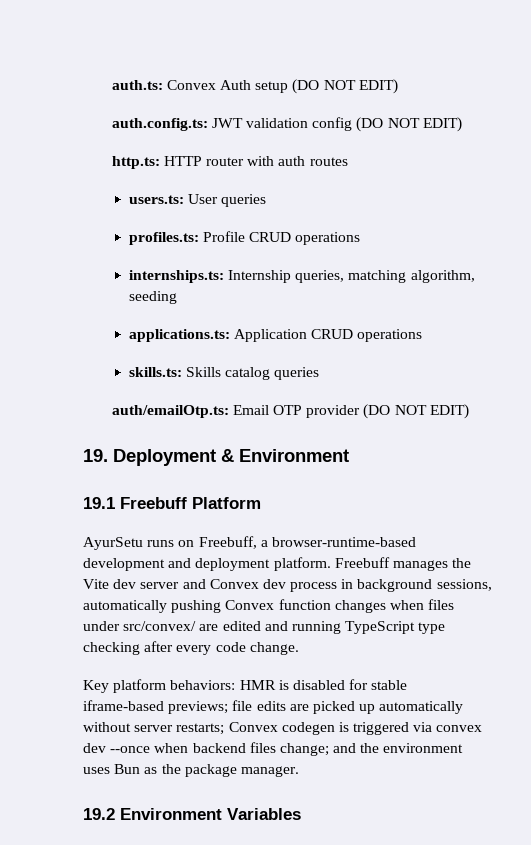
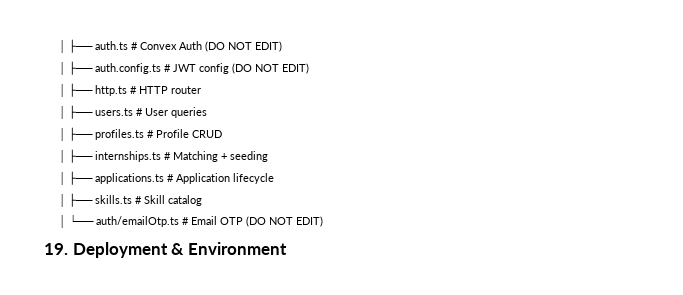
[111,80,163,90] auth.ts: -> [57,39,138,53] │ ├── auth.ts #
[255,79,398,94] [111,118,309,131] setup (DO NOT EDIT) // auth.config.ts: JWT validation -> [204,41,282,52] [57,61,196,75] (DO NOT EDIT) // │ ├── auth.config.ts # JWT
[111,156,348,169] [128,194,267,207] [128,231,361,245] [128,270,475,283] [128,291,177,304] [128,329,423,342] [128,367,320,380] [111,405,229,418] http.ts: HTTP router with auth routes // users.ts: User queries // profiles.ts: Profile CRUD operations // internships.ts: Internship queries, matching algorithm, seeding // applications.ts: Application CRUD operations // skills.ts: Skills catalog queries // auth/emailOtp.ts: -> [57,83,201,97] [57,105,207,119] [57,127,222,141] [57,149,268,163] [57,171,274,185] [57,193,202,207] [57,215,189,228] │ ├── http.ts # HTTP router // │ ├── users.ts # User queries // │ ├── profiles.ts # Profile CRUD // │ ├── internships.ts # Matching + seeding // │ ├── applications.ts # Application lifecycle // │ ├── skills.ts # Skill catalog // │ └── auth/emailOtp.ts #
[306,405,361,418] provider -> (243, 221) none
[83,497,261,509] [83,536,416,550] [83,557,472,571] [83,579,492,592] [83,599,455,613] [83,621,446,634] [83,641,299,655] [83,679,408,693] [83,700,464,714] [83,722,483,735] [83,742,464,756] [83,764,299,777] [83,808,301,820] // 19.1 Freebuff Platform // AyurSetu runs on Freebuff, a browser-runtime-based development and deployment platform. Freebuff manages the Vite dev server and Convex dev process in background sessions, automatically pushing Convex function changes when files under src/convex/ are edited and running TypeScript type checking after every code change. // Key platform behaviors: HMR is disabled for stable iframe-based previews; file edits are picked up automatically without server restarts; Convex codegen is triggered via convex dev --once when backend files change; and the environment uses Bun as the package manager. // 19.2 Environment Variables -> (287, 248) none

